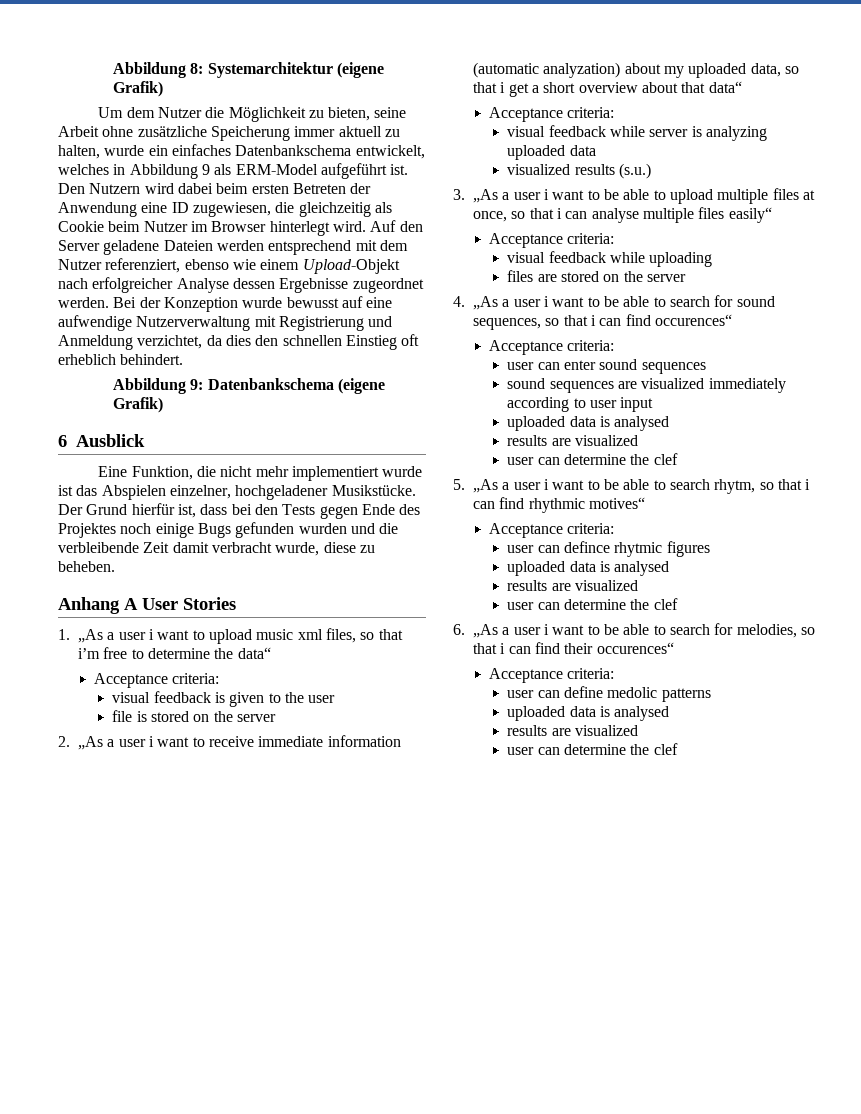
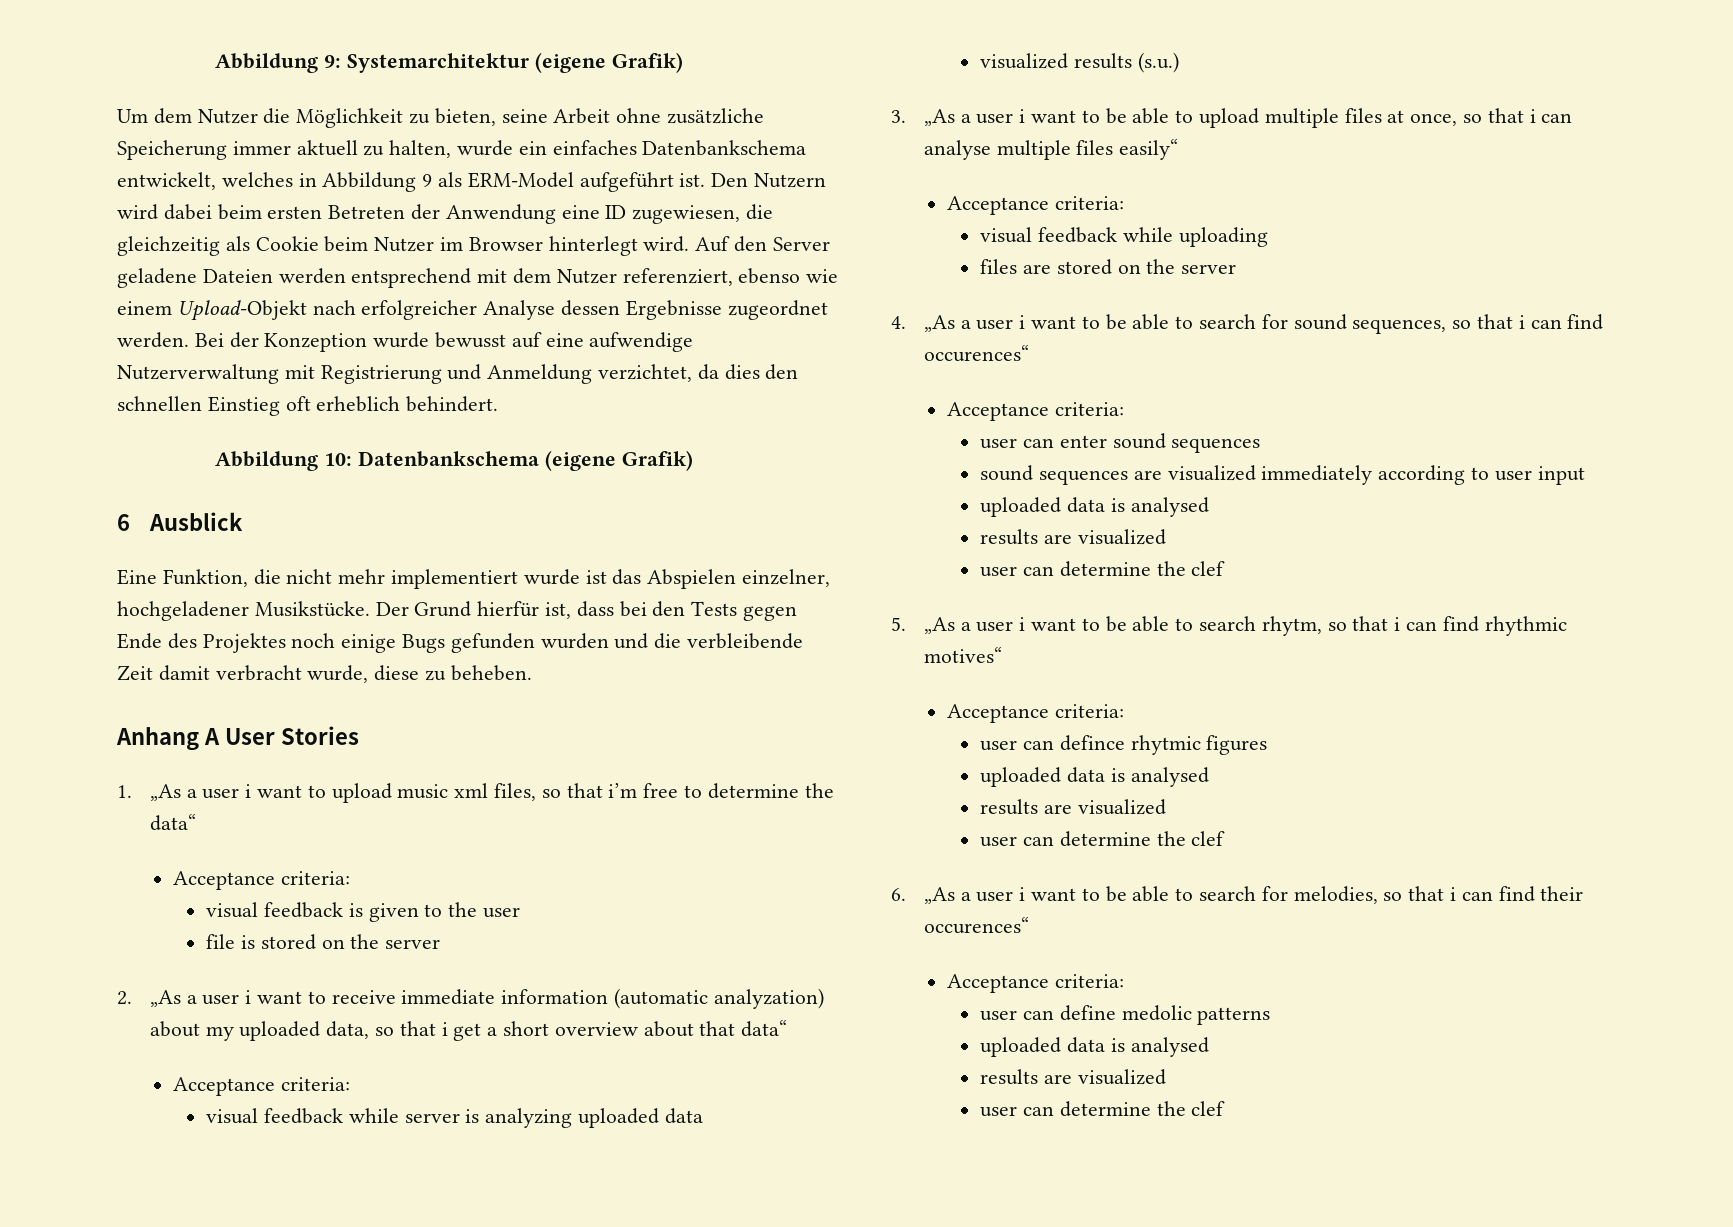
[112,62,204,78] Abbildung 8: -> [215,53,342,73] Abbildung 9:
[190,379,204,390] 9: -> [324,453,353,466] 10:

